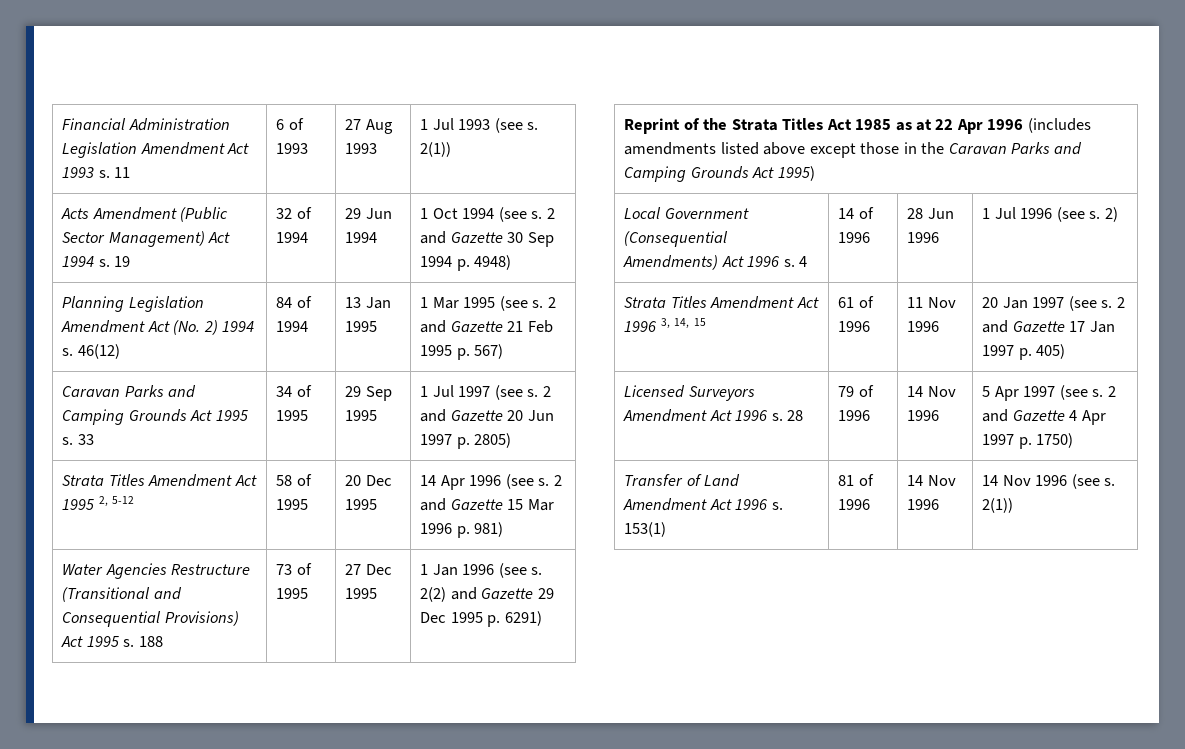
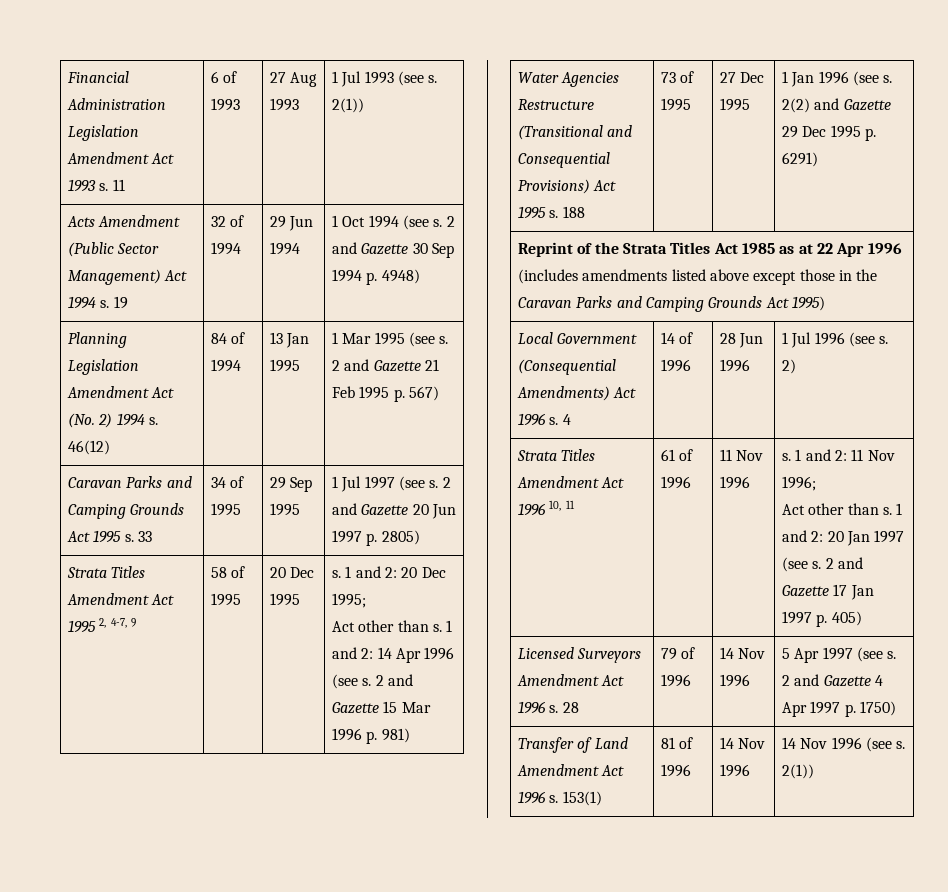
[112,496,135,504] 5-12 -> [110,618,136,628] 4-7, 9
(378, 504) none -> [332,566,446,578] [332,593,367,608] [332,620,453,632] [332,647,374,659] s. 1 and 2: 20 Dec 1995; // Act other than s. 1 and 2:
[660,318,706,328] 3, 14, 15 -> [549,500,575,511] 10, 11
(940, 326) none -> [782,449,895,461] [782,476,817,491] [782,503,903,515] [782,530,824,542] s. 1 and 2: 11 Nov 1996; // Act other than s. 1 and 2:

